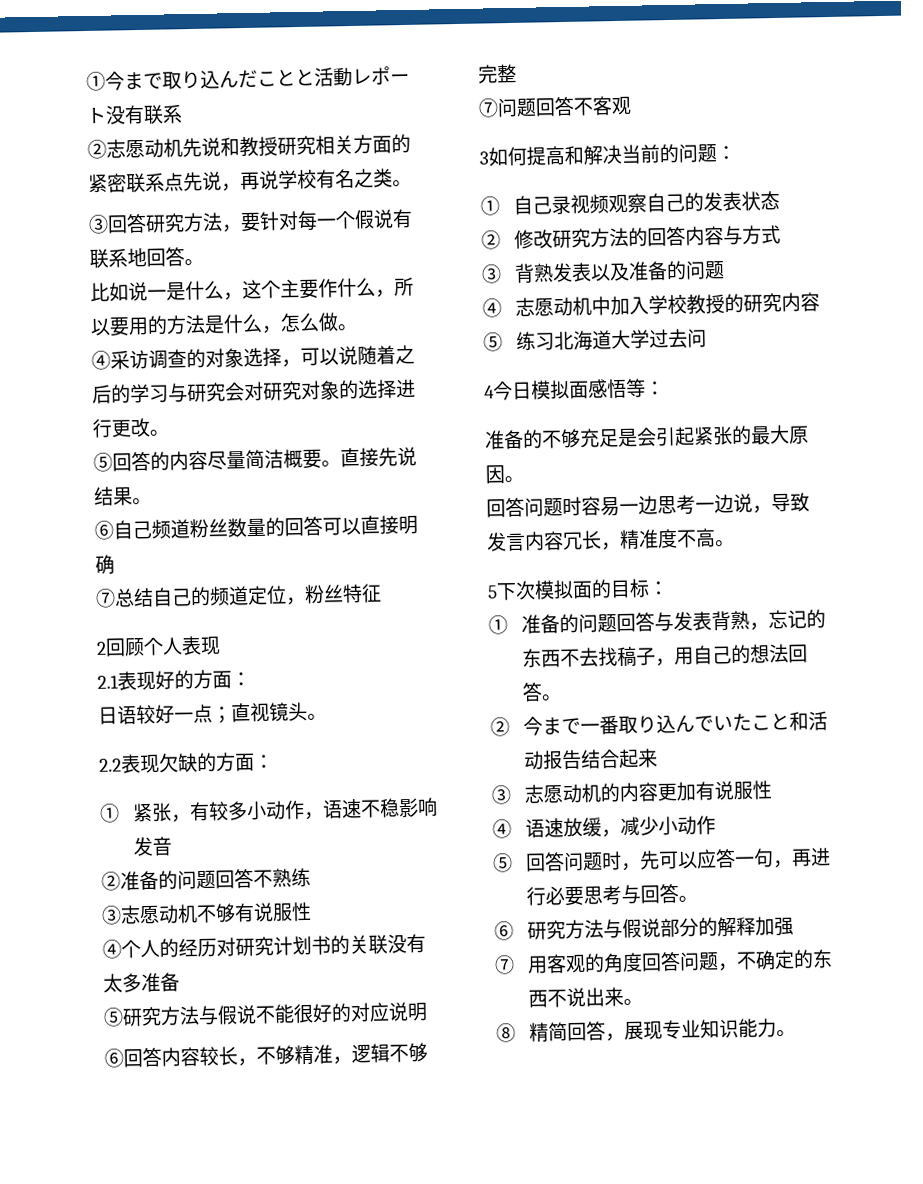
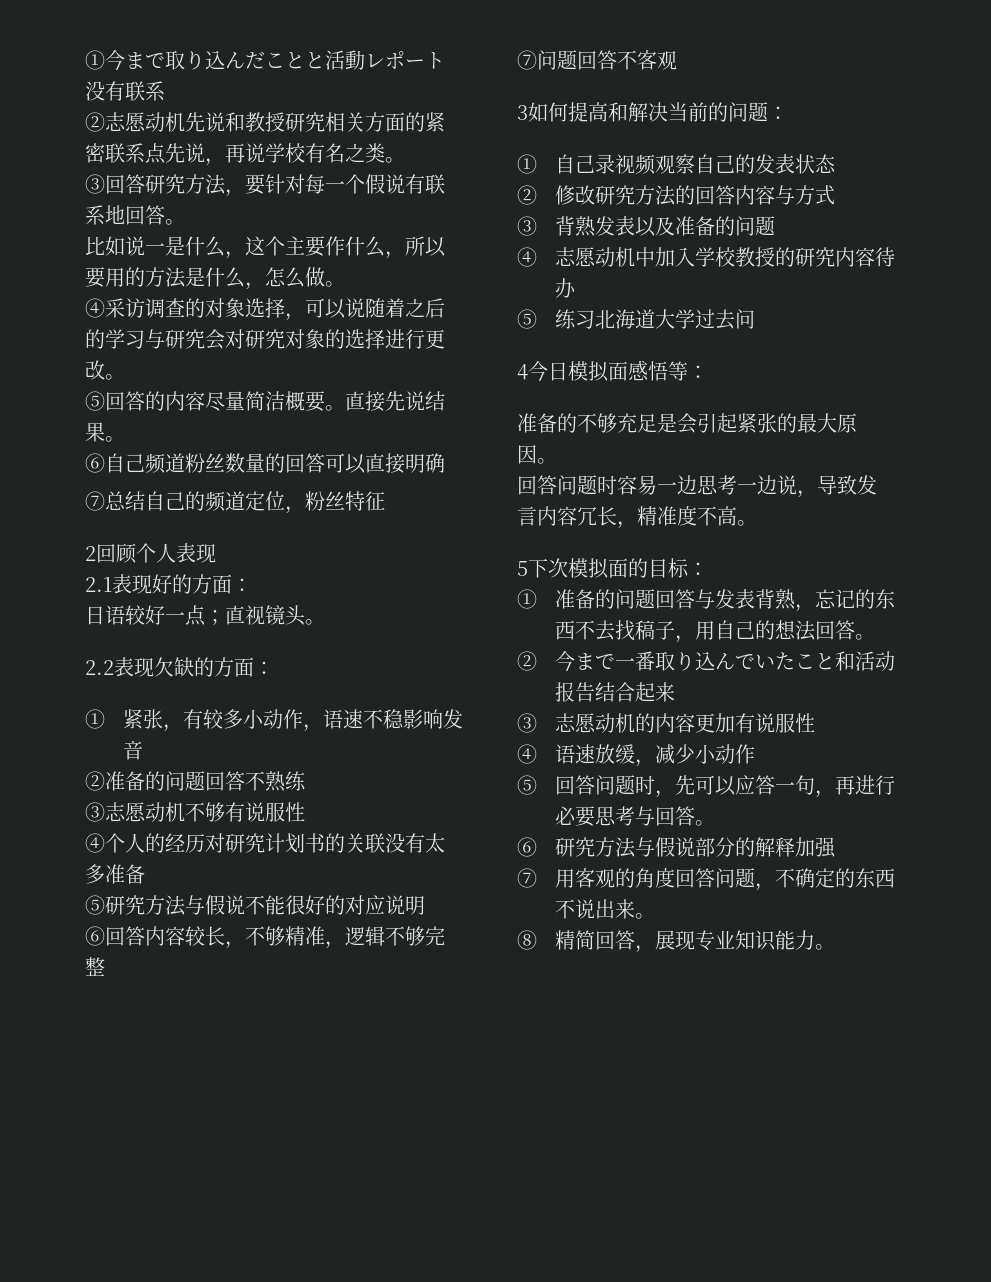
(820, 302) none -> [874,247,895,267] [554,278,576,298] 待办

